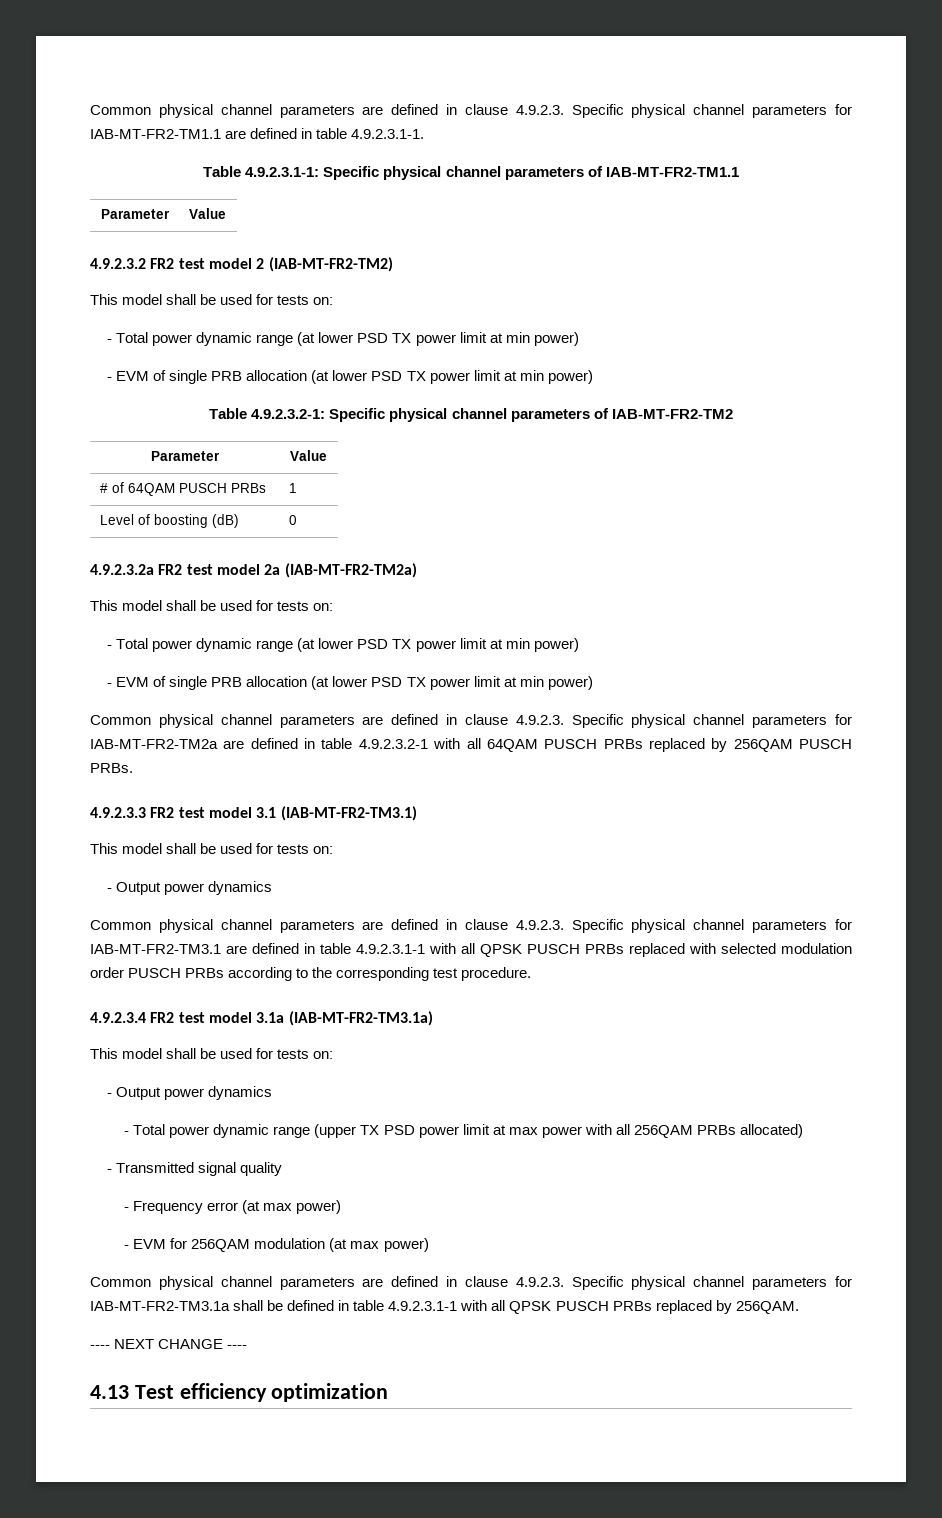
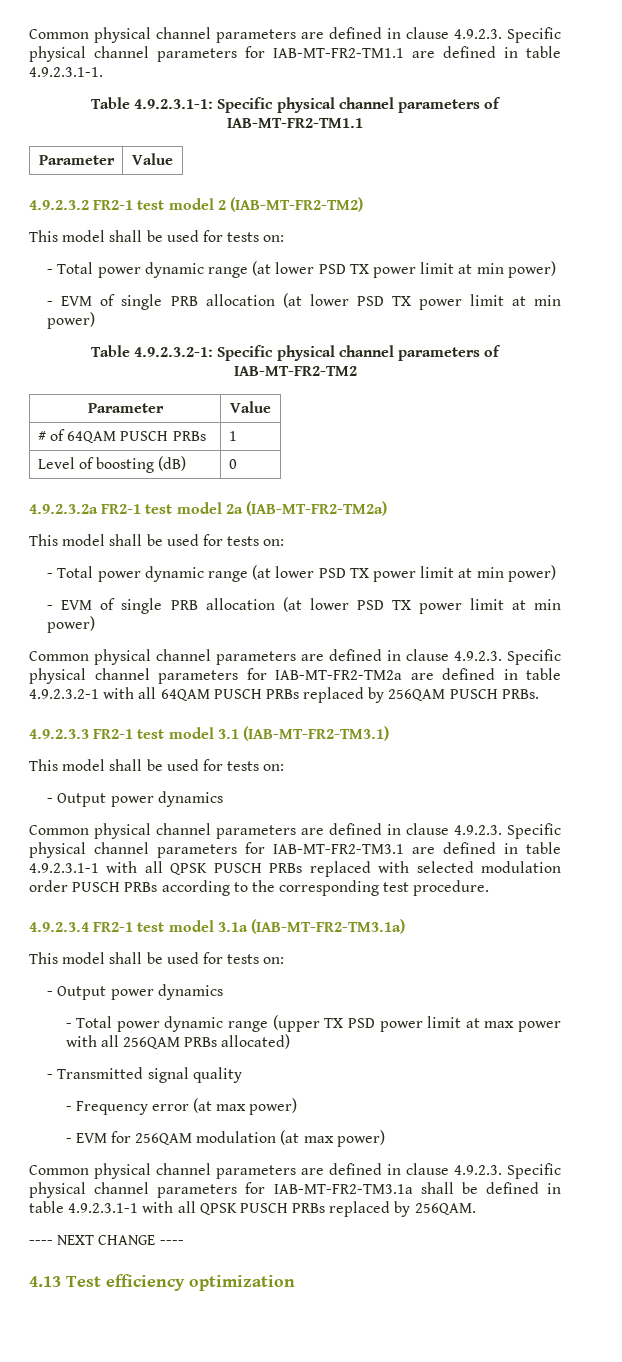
[150,258,175,269] FR2 -> [93,200,134,210] FR2-1
[158,564,183,575] FR2 -> [101,504,142,514] FR2-1
[150,807,175,818] FR2 -> [93,729,134,739] FR2-1
[150,1012,175,1023] FR2 -> [93,922,134,932] FR2-1

